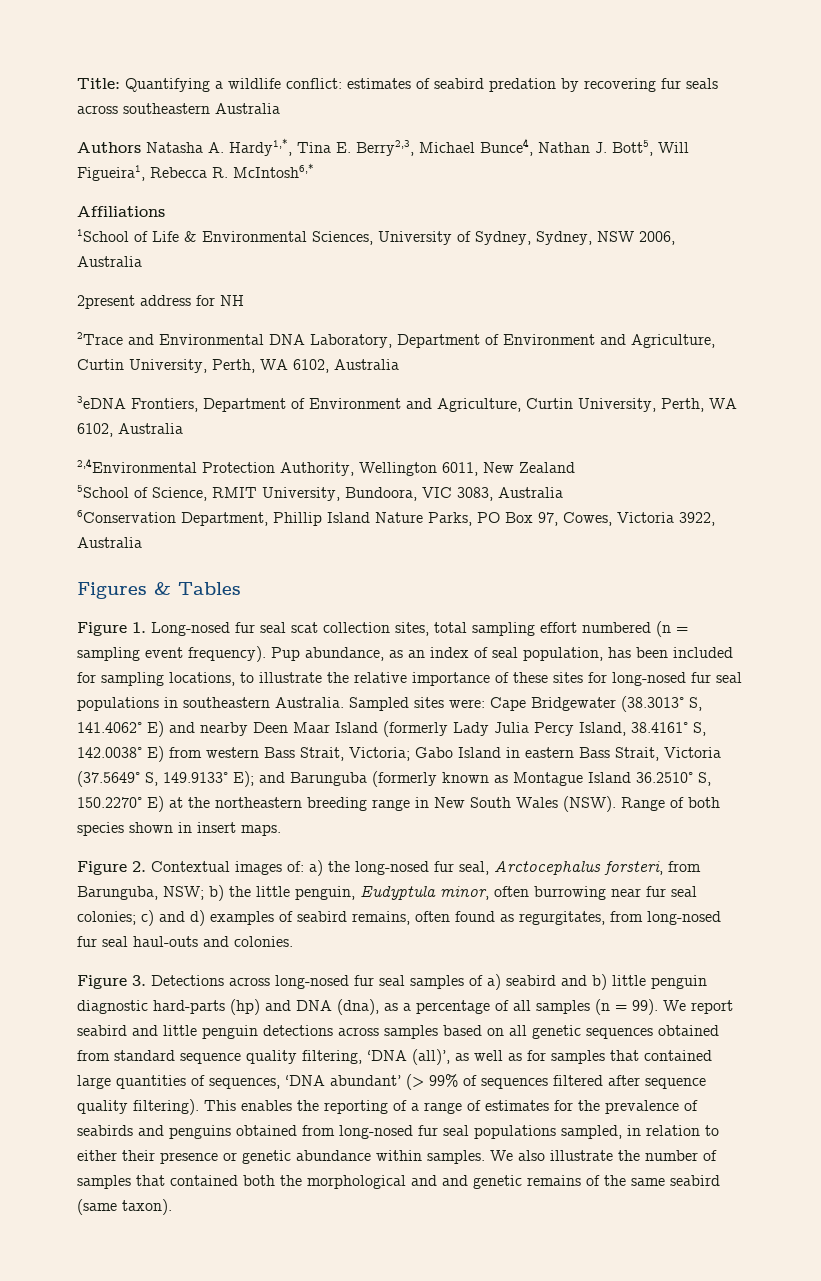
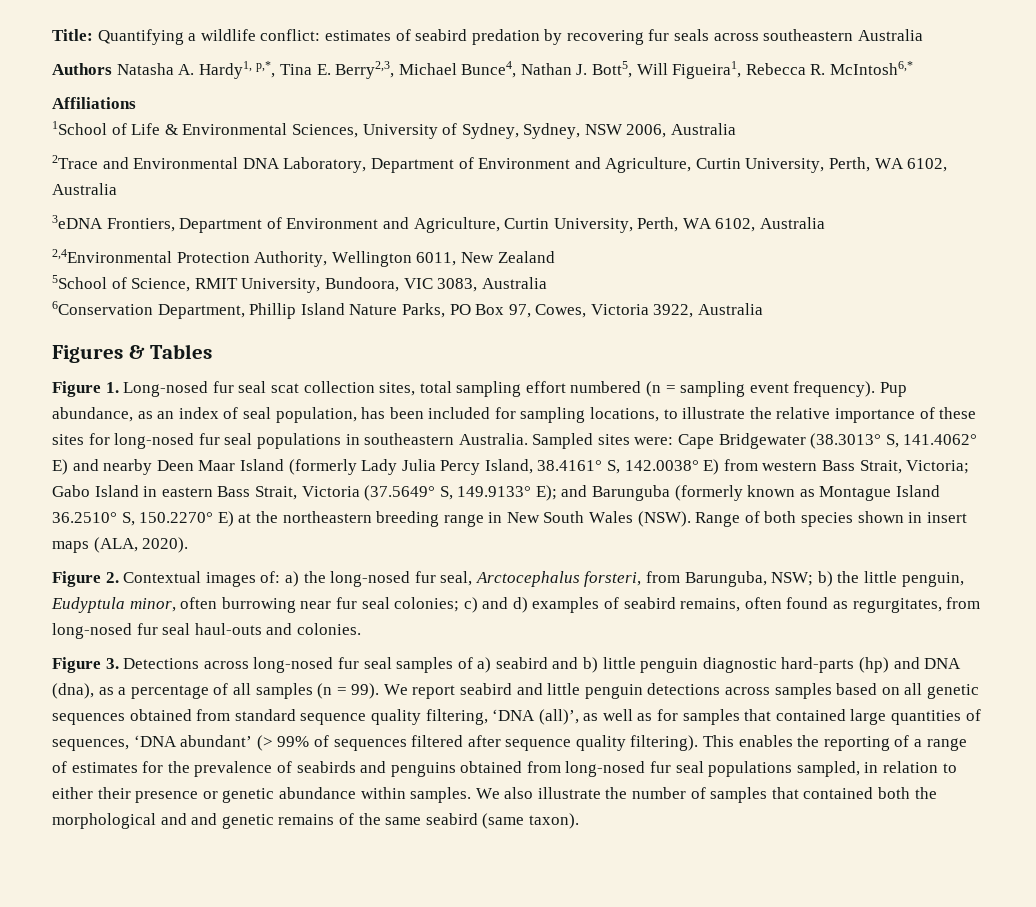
[229,138,292,156] Hardy1,*, -> [198,61,276,79] Hardy1, p,*,
[77,295,244,309] // 2present address for NH -> (737, 129) none
[241,824,281,836] maps. -> [52,537,189,553] maps (ALA, 2020).

